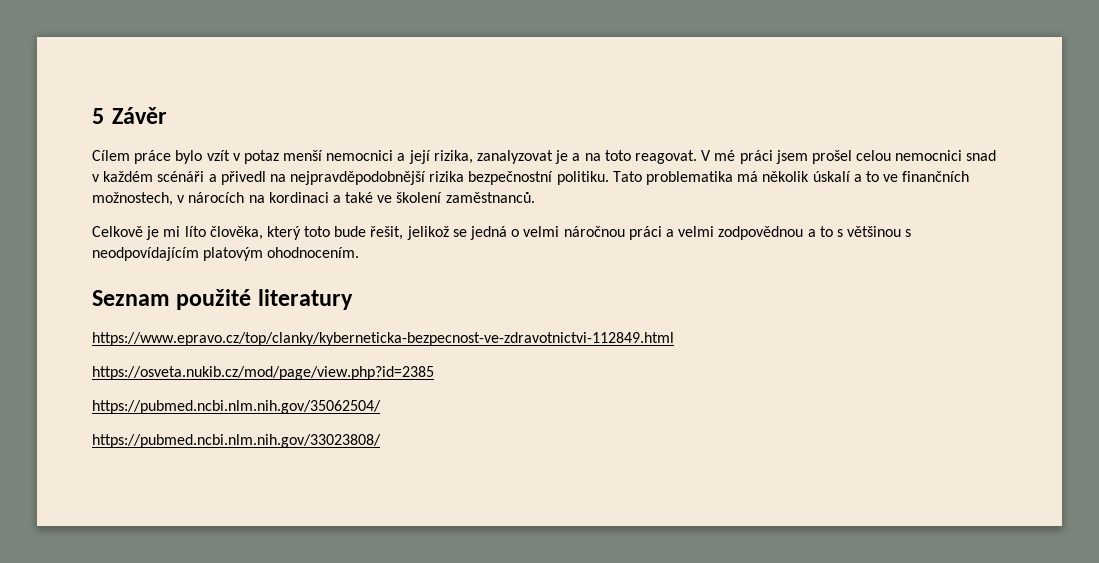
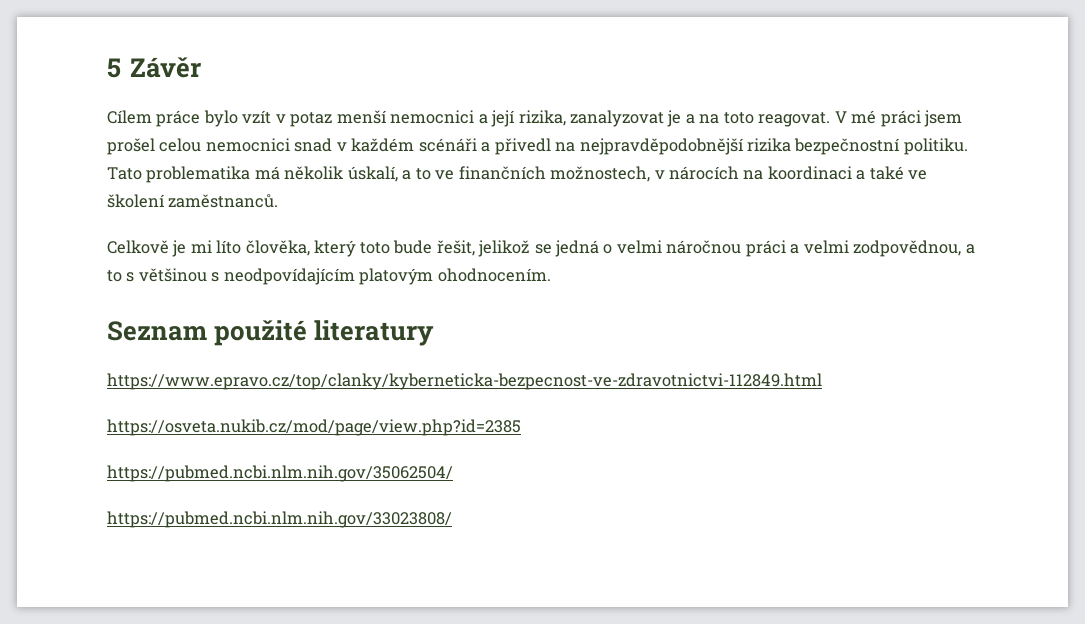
[812,171,851,182] úskalí -> [347,166,398,182] úskalí,
[268,192,329,203] kordinaci -> [767,166,852,180] koordinaci
[718,226,804,240] zodpovědnou -> [853,240,962,257] zodpovědnou,

